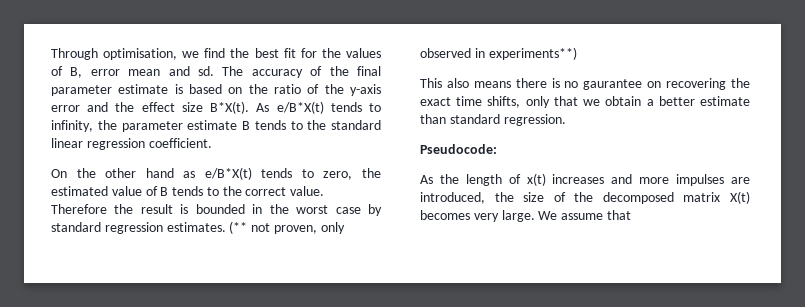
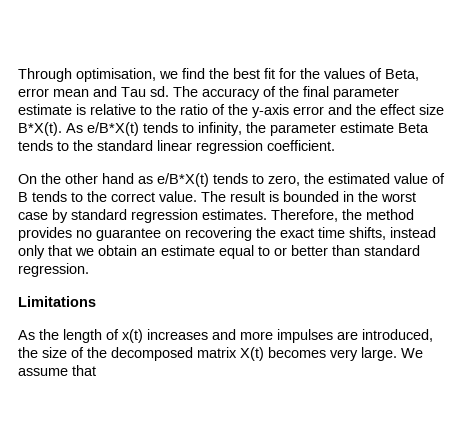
[70,67,83,78] B, -> [385,69,419,81] Beta,
(190, 71) none -> [121,87,146,97] Tau
[189,84,243,94] based on -> [90,104,152,115] relative to
[242,121,250,130] B -> [398,123,429,133] Beta
[51,204,134,214] Therefore the -> [201,191,226,202] The
[229,221,345,234] [420,47,577,60] [420,78,643,90] (** not proven, only observed in experiments**) // This also means there is no gaurantee -> [271,209,414,222] [18,227,161,241] Therefore, the method provides no guarantee
(521, 102) none -> [390,227,436,238] instead
[646,96,750,106] a better estimate -> [141,245,328,259] an estimate equal to or better
[420,144,497,154] Pseudocode: -> [18,296,96,307] Limitations

